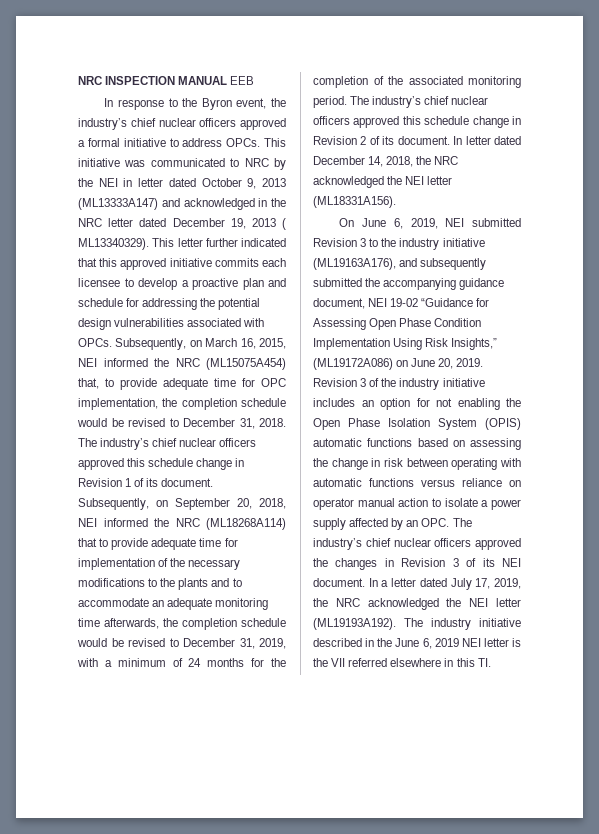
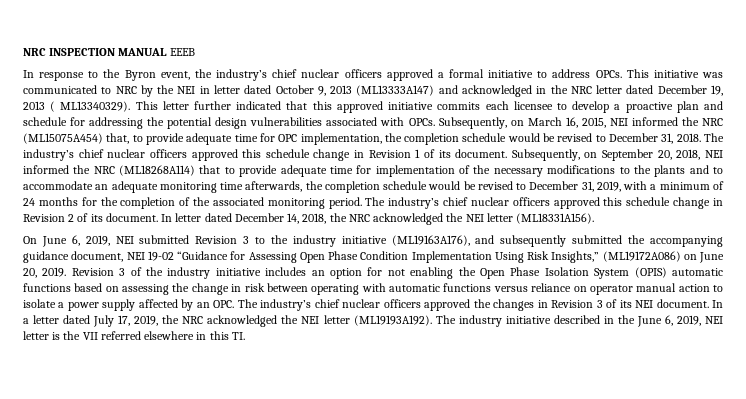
[230,76,255,85] EEB -> [169,48,195,56] EEEB
[434,638,459,647] 2019 -> [676,315,701,326] 2019,

